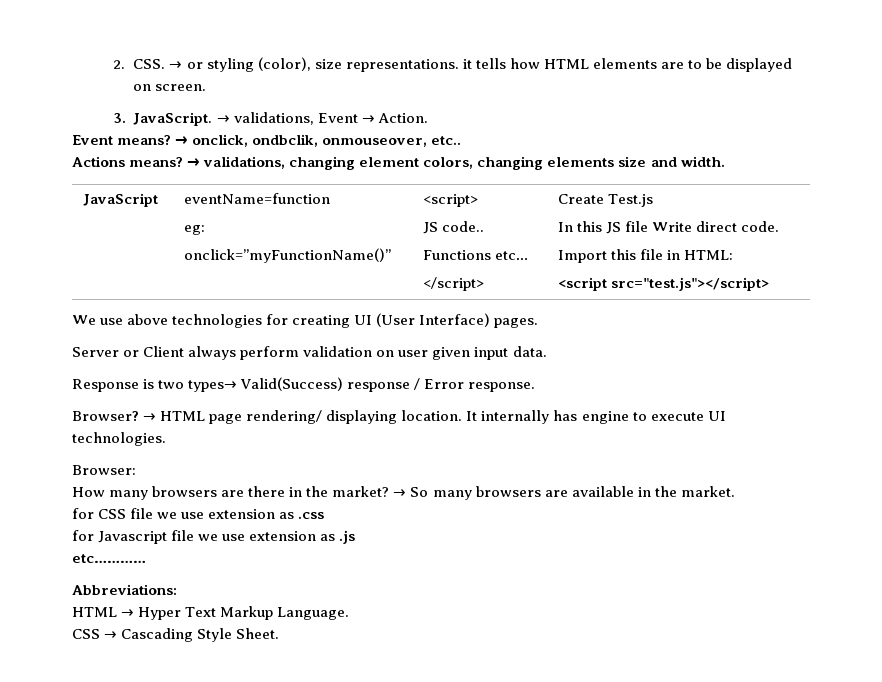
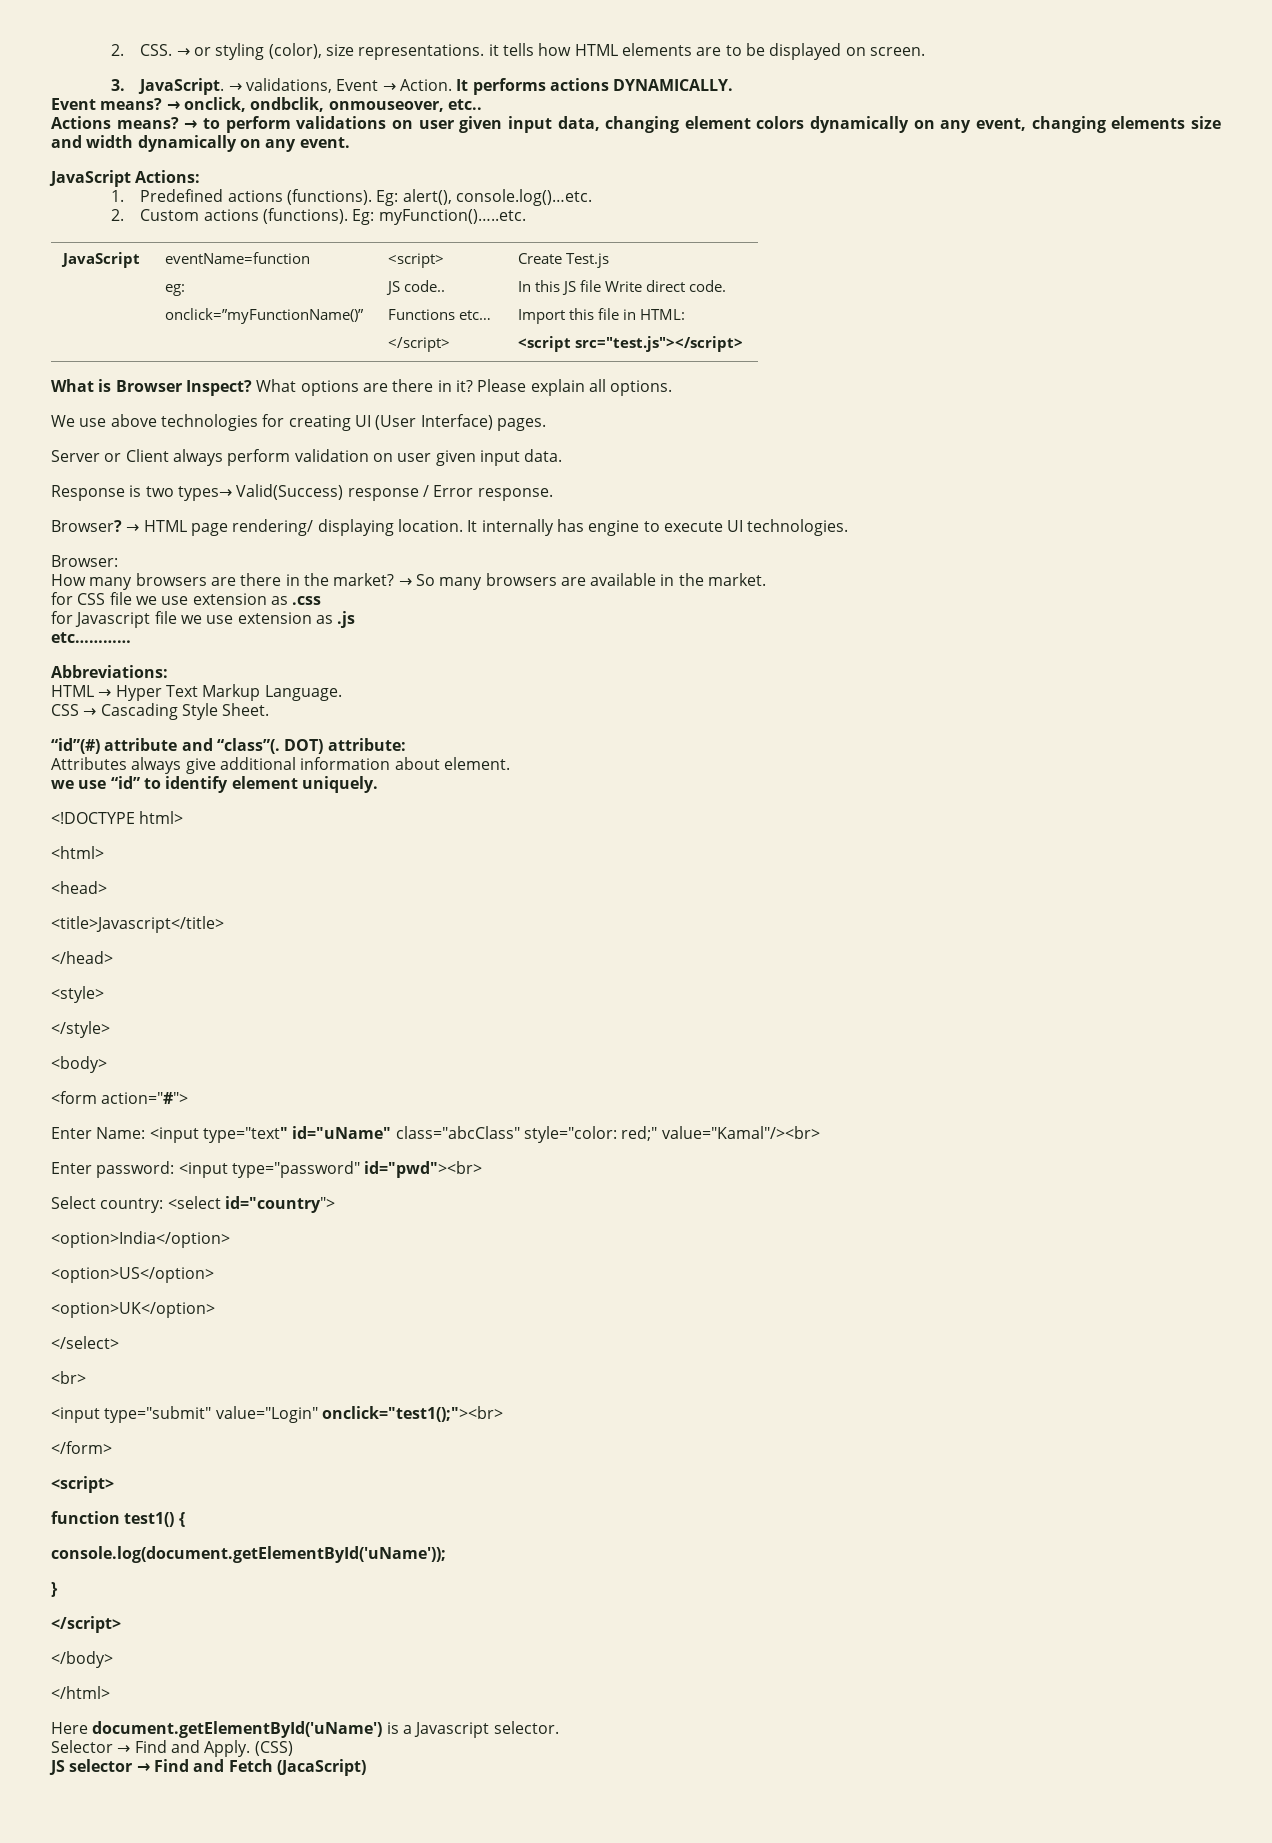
(428, 118) none -> [456,78,734,95] It performs actions DYNAMICALLY.
[203,156,725,170] validations, changing element colors, changing elements size and width. -> [202,116,1222,133] [51,135,350,152] [49,170,201,187] [110,189,593,206] [110,208,526,225] to perform validations on user given input data, changing element colors dynamically on any event, changing elements size and width dynamically on any event. // JavaScript Actions: // 1. Predefined actions (functions). Eg: alert(), console.log()…etc. // 2. Custom actions (functions). Eg: myFunction()…..etc.
(769, 284) none -> [51,379,673,396] // What is Browser Inspect? What options are there in it? Please explain all options.
(280, 633) none -> [51,738,406,754] [51,757,510,774] [51,776,378,793] [51,811,184,824] [51,846,104,859] [51,881,107,894] [51,916,224,933] [51,951,113,964] [51,986,104,1003] [51,1021,110,1038] [51,1056,107,1073] [51,1091,189,1104] [51,1126,820,1143] [51,1161,483,1178] [51,1196,335,1213] [51,1231,230,1248] [51,1267,214,1283] [51,1302,215,1318] [51,1336,119,1349] [51,1371,86,1384] [51,1406,503,1423] [51,1441,112,1454] [51,1476,114,1493] [51,1511,185,1527] [51,1546,446,1563] [51,1582,58,1597] [51,1616,121,1633] [51,1651,113,1668] [51,1686,110,1699] [51,1721,559,1738] [51,1740,293,1757] [49,1759,366,1776] // “id”(#) attribute and “class”(. DOT) attribute: // Attributes always give additional information about element. // we use “id” to identify element uniquely. // <!DOCTYPE html> // <html> // <head> // <title>Javascript</title> // </head> // <style> // </style> // <body> // <form action="#"> // Enter Name: <input type="text" id="uName" class="abcClass" style="color: red;" value="Kamal"/><br> // Enter password: <input type="password" id="pwd"><br> // Select country: <select id="country"> // <option>India</option> // <option>US</option> // <option>UK</option> // </select> // <br> // <input type="submit" value="Login" onclick="test1();"><br> // </form> // <script> // function test1() { // console.log(document.getElementById('uName')); // } // </script> // </body> // </html> // Here document.getElementById('uName') is a Javascript selector. // Selector → Find and Apply. (CSS) // JS selector → Find and Fetch (JacaScript)

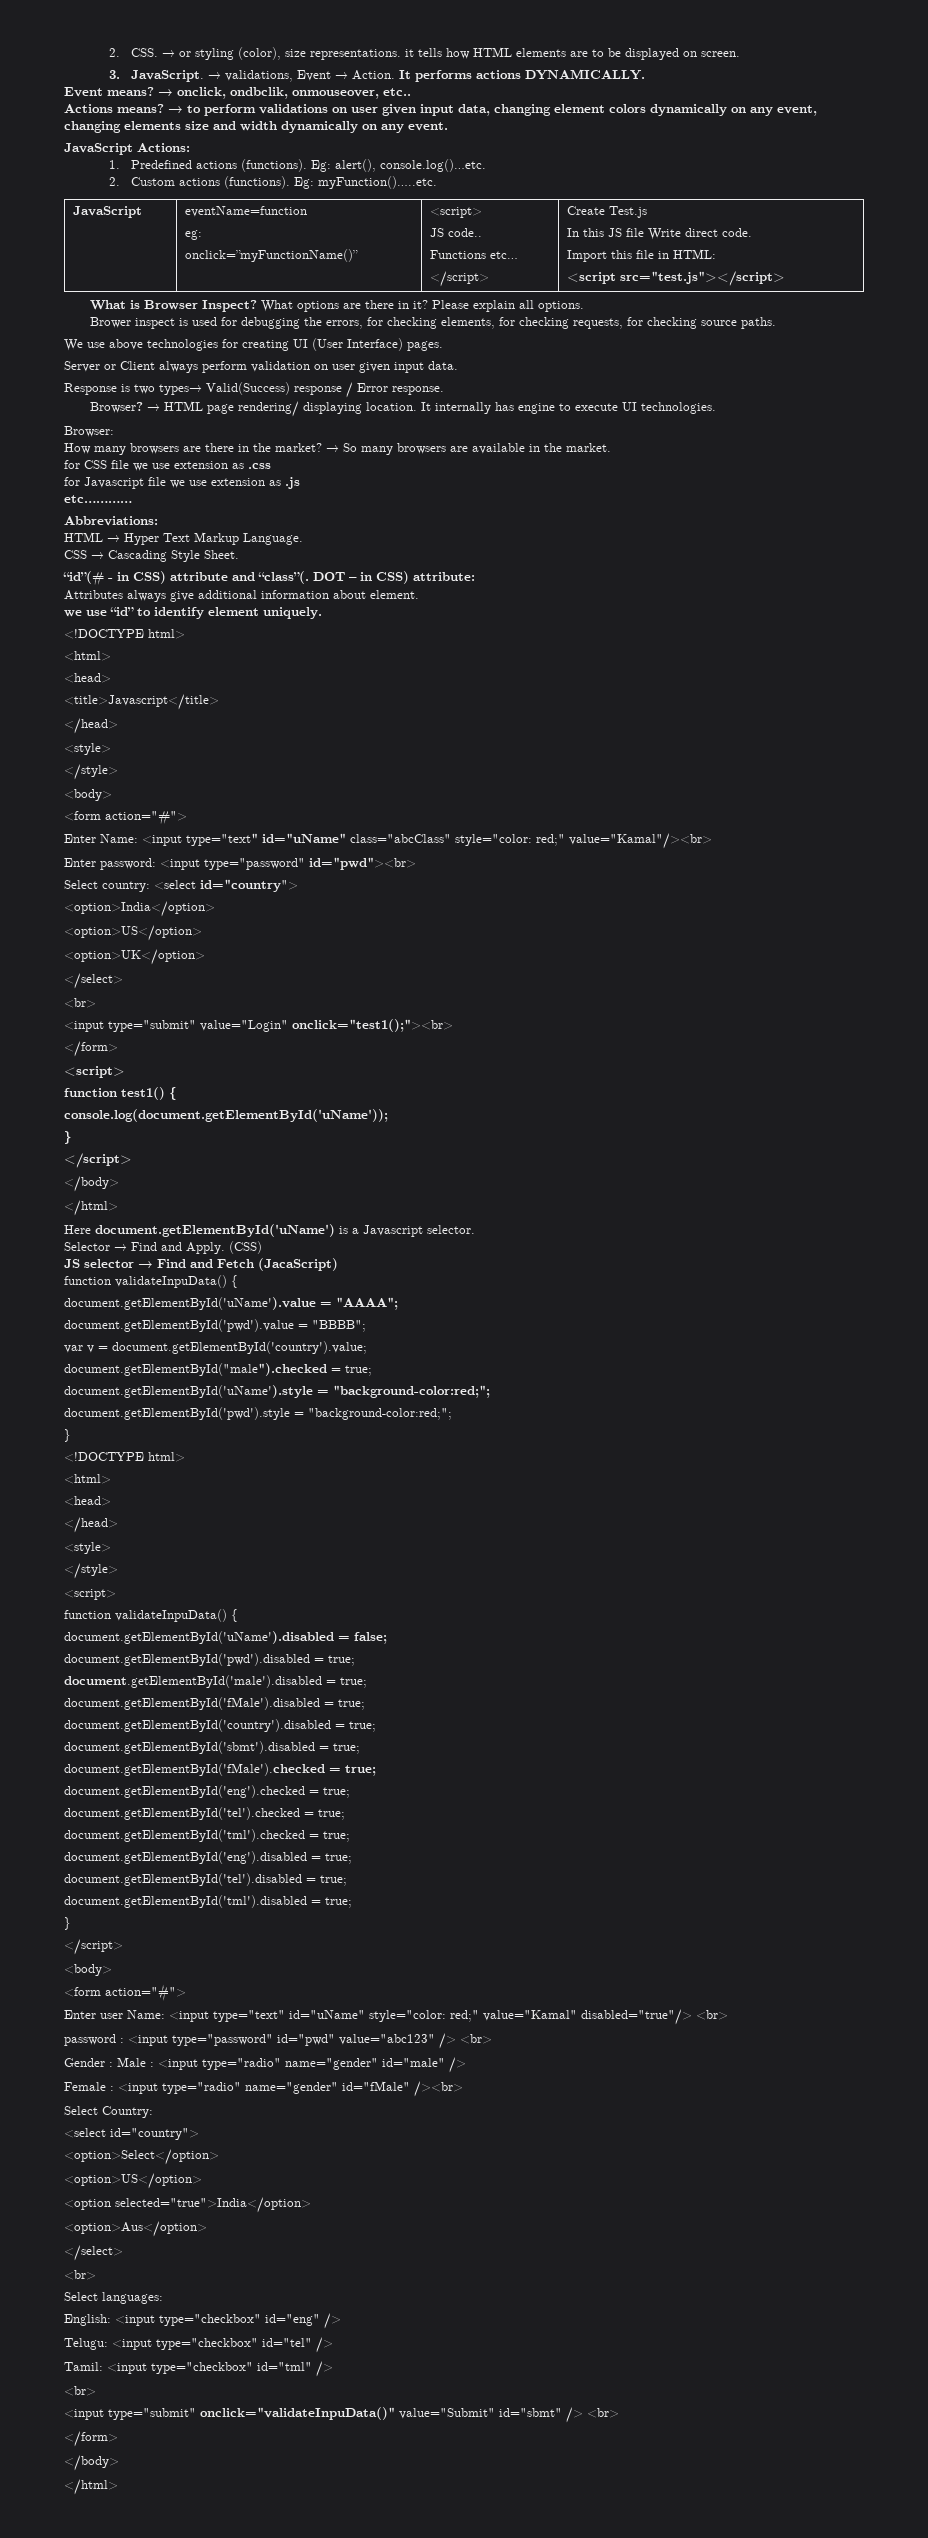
(673, 388) none -> [89,317,776,329] // Brower inspect is used for debugging the errors, for checking elements, for checking requests, for checking source paths.
[51,738,324,754] “id”(#) attribute and “class”(. DOT) -> [63,571,409,586] “id”(# - in CSS) attribute and “class”(. DOT – in CSS)
(366, 1767) none -> [64,1275,238,1288] [64,1297,398,1310] [64,1319,366,1332] [64,1341,367,1354] [64,1363,372,1376] [64,1385,490,1398] [64,1407,452,1420] [64,1429,71,1442] [64,1452,185,1462] [64,1474,111,1484] [64,1496,111,1506] [64,1517,118,1533] [64,1542,111,1554] [64,1563,118,1579] [64,1589,116,1600] [64,1609,238,1622] [64,1631,387,1644] [64,1653,355,1666] [64,1675,367,1688] [64,1697,365,1710] [64,1719,376,1732] [64,1741,360,1754] [64,1763,376,1776] [64,1785,350,1798] [64,1807,345,1820] [64,1829,350,1842] [64,1851,352,1864] [64,1873,347,1886] [64,1895,352,1908] [64,1917,71,1930] [64,1939,123,1955] [64,1964,112,1976] [64,1984,186,2001] [64,2009,728,2025] [64,2033,492,2049] [64,2057,466,2073] [64,2081,463,2097] [64,2106,153,2118] [64,2128,199,2140] [64,2149,219,2165] [64,2173,202,2189] [64,2197,311,2213] [64,2221,207,2237] [64,2245,123,2261] [64,2270,96,2280] [64,2292,163,2304] [64,2313,341,2329] [64,2337,333,2353] [64,2361,333,2377] [64,2386,96,2396] [64,2407,619,2423] [64,2431,118,2447] [64,2455,119,2471] [64,2479,118,2495] // function validateInpuData() { // document.getElementById('uName').value = "AAAA"; // document.getElementById('pwd').value = "BBBB"; // var v = document.getElementById('country').value; // document.getElementById("male").checked = true; // document.getElementById('uName').style = "background-color:red;"; // document.getElementById('pwd').style = "background-color:red;"; // } // <!DOCTYPE html> // <html> // <head> // </head> // <style> // </style> // <script> // function validateInpuData() { // document.getElementById('uName').disabled = false; // document.getElementById('pwd').disabled = true; // document.getElementById('male').disabled = true; // document.getElementById('fMale').disabled = true; // document.getElementById('country').disabled = true; // document.getElementById('sbmt').disabled = true; // document.getElementById('fMale').checked = true; // document.getElementById('eng').checked = true; // document.getElementById('tel').checked = true; // document.getElementById('tml').checked = true; // document.getElementById('eng').disabled = true; // document.getElementById('tel').disabled = true; // document.getElementById('tml').disabled = true; // } // </script> // <body> // <form action="#"> // Enter user Name: <input type="text" id="uName" style="color: red;" value="Kamal" disabled="true"/> <br> // password : <input type="password" id="pwd" value="abc123" /> <br> // Gender : Male : <input type="radio" name="gender" id="male" /> // Female : <input type="radio" name="gender" id="fMale" /><br> // Select Country: // <select id="country"> // <option>Select</option> // <option>US</option> // <option selected="true">India</option> // <option>Aus</option> // </select> // <br> // Select languages: // English: <input type="checkbox" id="eng" /> // Telugu: <input type="checkbox" id="tel" /> // Tamil: <input type="checkbox" id="tml" /> // <br> // <input type="submit" onclick="validateInpuData()" value="Submit" id="sbmt" /> <br> // </form> // </body> // </html>

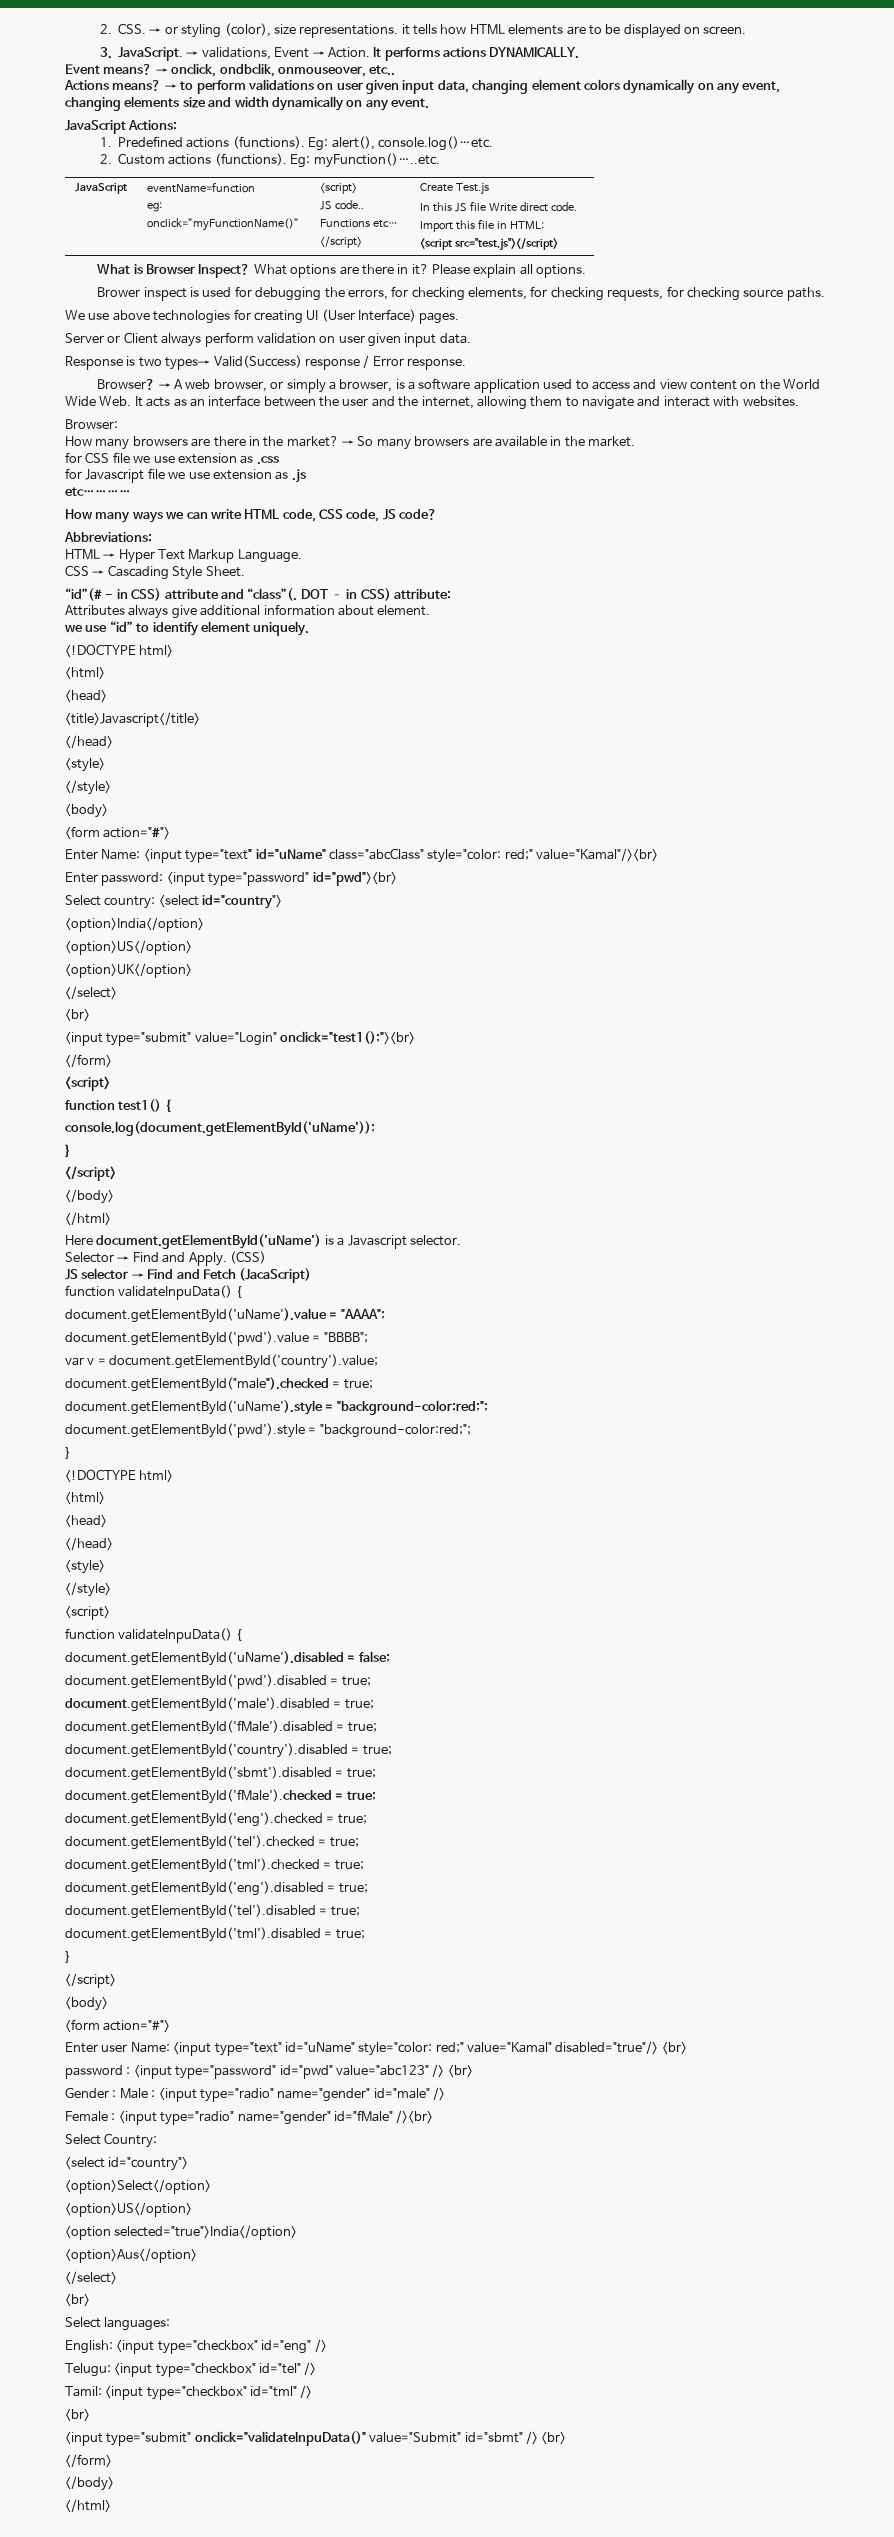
[163,401,716,417] HTML page rendering/ displaying location. It internally has engine to execute UI technologies. -> [174,378,821,393] [65,395,799,410] A web browser, or simply a browser, is a software application used to access and view content on the World Wide Web. It acts as an interface between the user and the internet, allowing them to navigate and interact with websites.
(132, 499) none -> [65,509,438,523] // How many ways we can write HTML code, CSS code, JS code?

